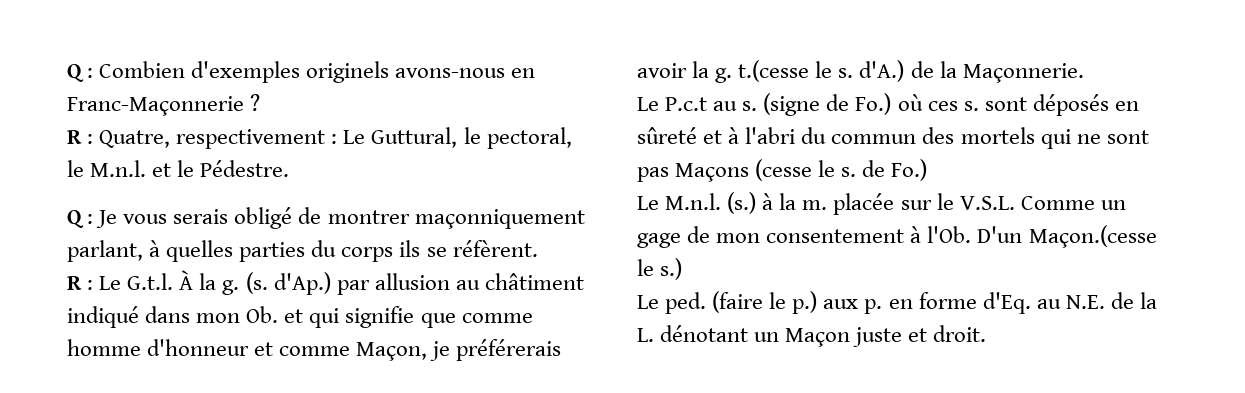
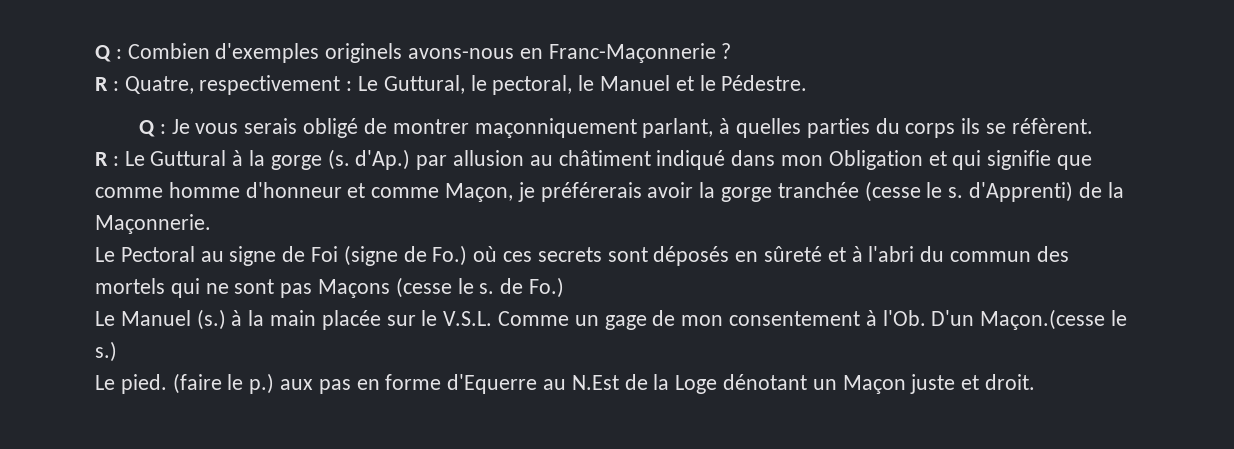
[90,160,147,177] M.n.l. -> [600,75,671,91] Manuel
[127,270,240,295] G.t.l. À la g. -> [150,150,322,170] Guttural à la gorge
[246,306,279,323] Ob. -> [828,150,923,170] Obligation
[715,60,905,83] g. t.(cesse le s. d'A.) -> [721,181,1074,202] gorge tranchée (cesse le s. d'Apprenti)
[665,97,758,111] P.c.t au s. -> [120,246,339,266] Pectoral au signe de Foi
[963,101,979,111] s. -> [537,247,602,262] secrets
[665,193,722,210] M.n.l. -> [120,310,191,326] Manuel
[802,200,828,210] m. -> [270,310,317,326] main
[665,292,707,314] ped. -> [120,374,167,394] pied.
[864,299,883,314] p. -> [318,379,351,394] pas
[982,292,1157,314] [637,328,654,342] d'Eq. au N.E. de la L. -> [447,374,718,394] d'Equerre au N.Est de la Loge

